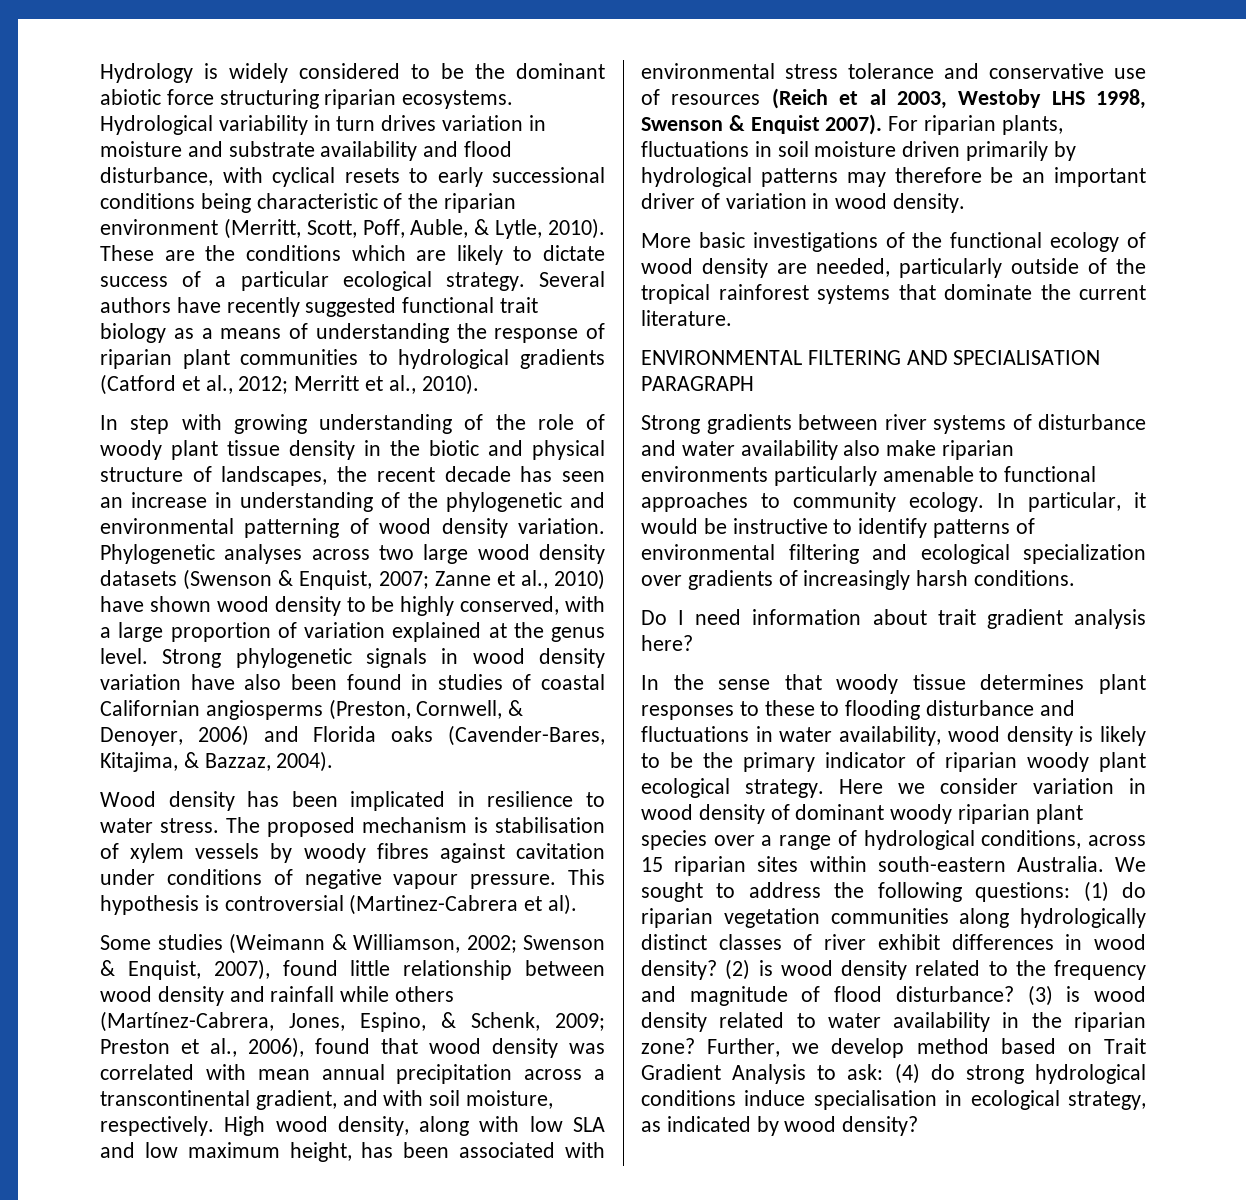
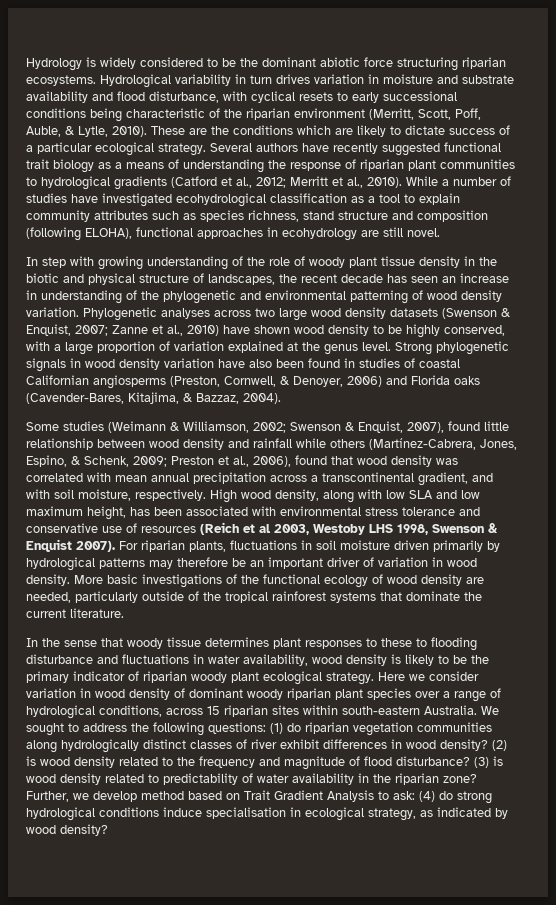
(479, 384) none -> [406,176,511,186] [26,193,460,207] [26,210,488,222] [26,227,440,241] While a number of studies have investigated ecohydrological classification as a tool to explain community attributes such as species richness, stand structure and composition (following ELOHA), functional approaches in ecohydrology are still novel.
[100,791,605,811] [100,817,605,837] [100,843,605,863] [100,869,605,889] [100,894,578,915] // Wood density has been implicated in resilience to water stress. The proposed mechanism is stabilisation of xylem vessels by woody fibres against cavitation under conditions of negative vapour pressure. This hypothesis is controversial (Martinez-Cabrera et al). -> (281, 398) none
(966, 203) // -> (70, 580) none
[641,350,1101,365] [641,376,754,391] [641,414,1146,434] [641,440,1015,460] [641,466,1097,486] [641,492,1146,512] [641,518,1035,538] [641,544,1146,564] [641,570,1076,590] [641,609,1146,629] [641,635,693,651] // ENVIRONMENTAL FILTERING AND SPECIALISATION PARAGRAPH // Strong gradients between river systems of disturbance and water availability also make riparian environments particularly amenable to functional approaches to community ecology. In particular, it would be instructive to identify patterns of environmental filtering and ecological specialization over gradients of increasingly harsh conditions. // Do I need information about trait gradient analysis here? -> (124, 613) none
(816, 1020) none -> [163,773,253,785] predictability of

